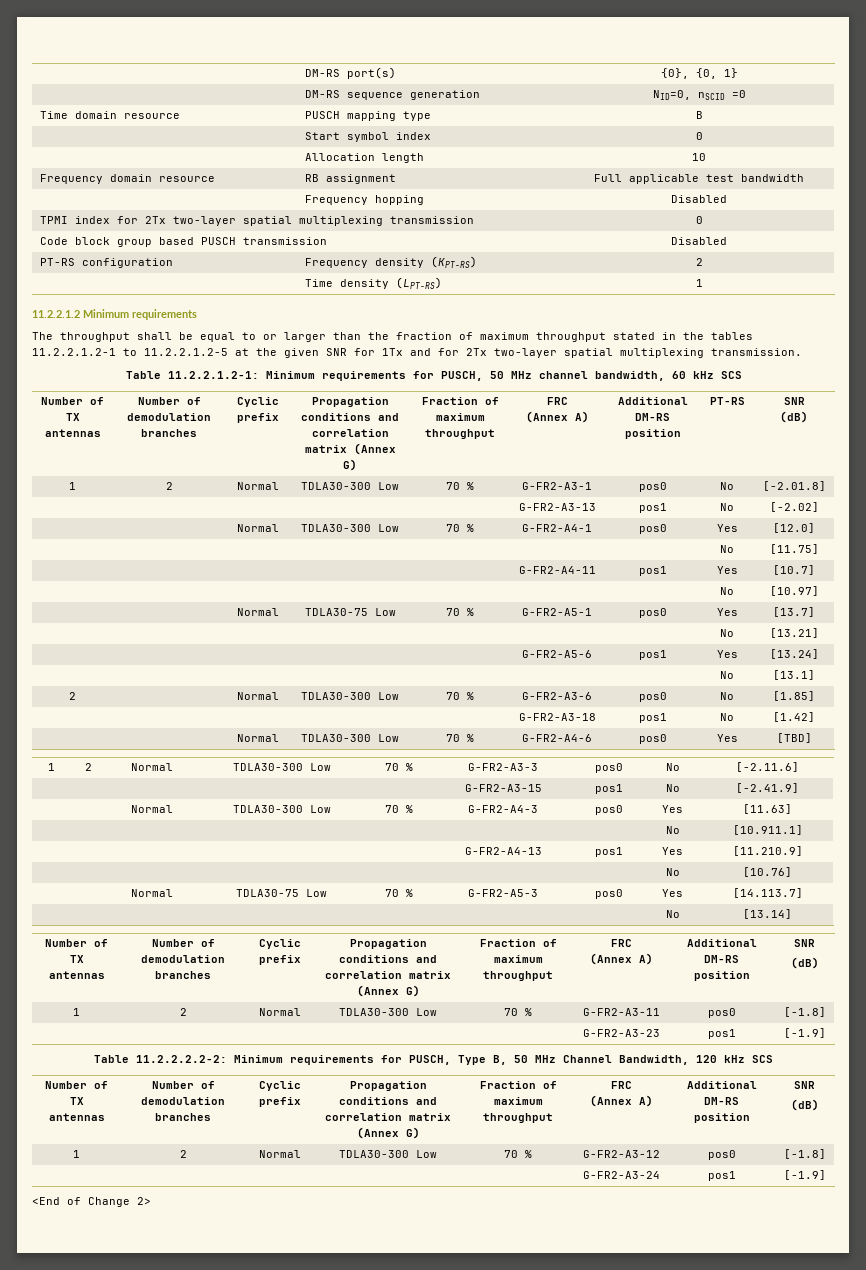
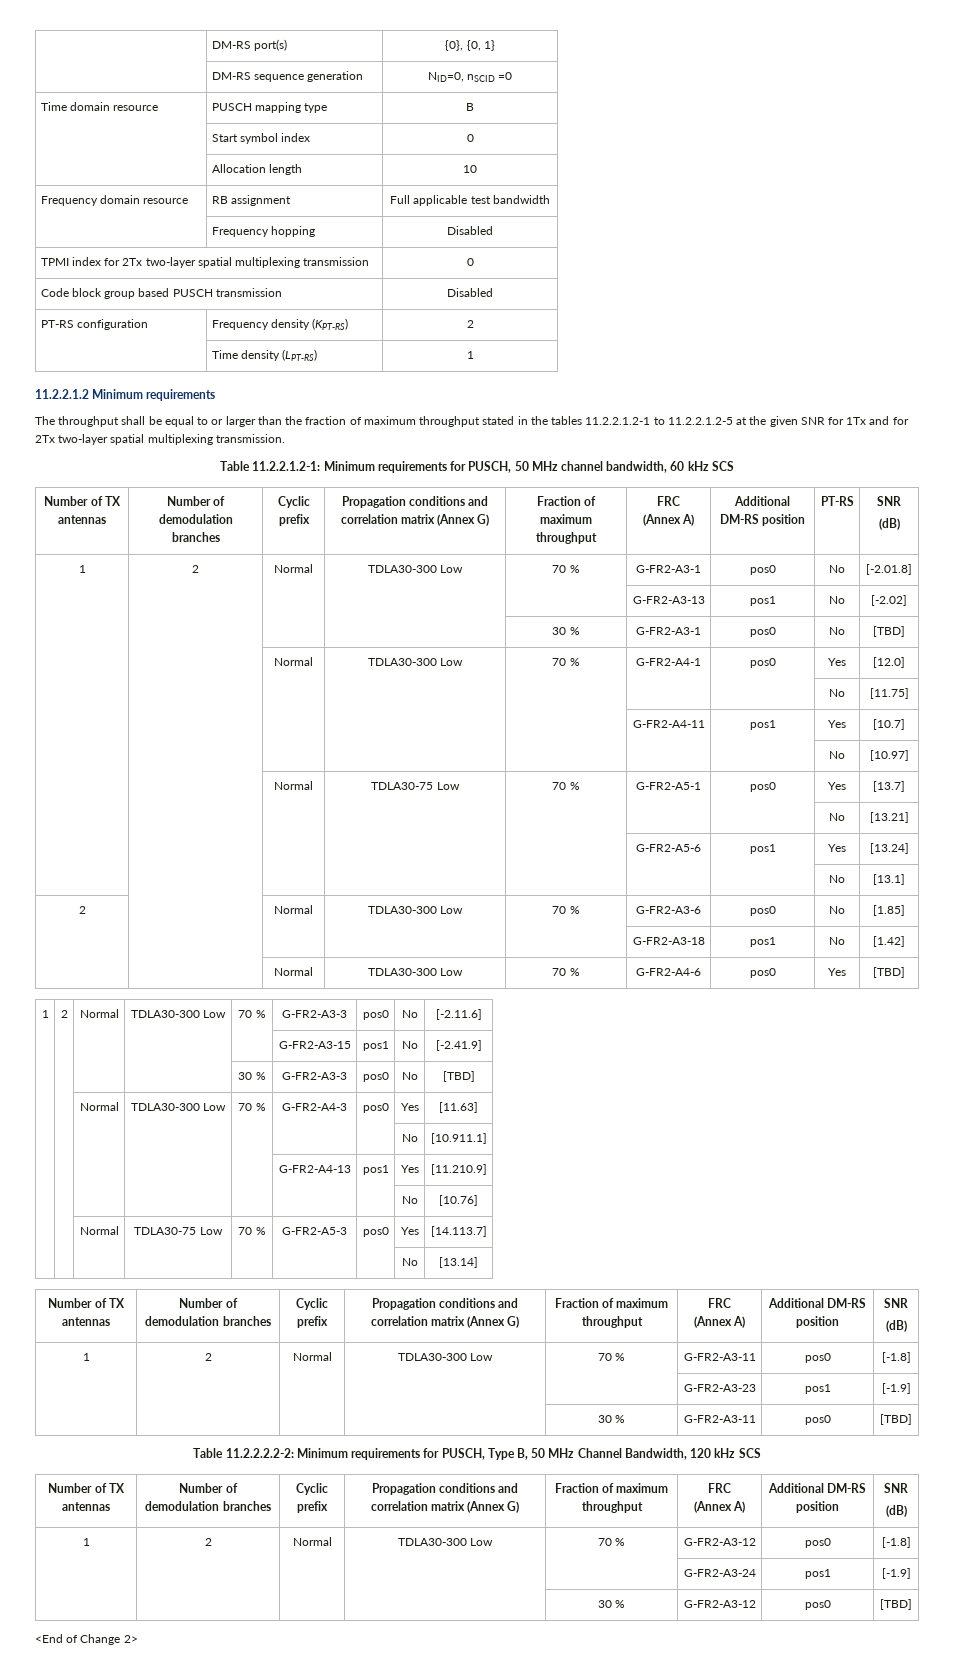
(819, 507) none -> [552,627,580,635] [636,627,701,635] [749,627,776,637] [829,627,845,635] [873,626,905,637] // | | | | 30 % | G-FR2-A3-1 | pos0 | No | [TBD]
(800, 788) none -> [238,1072,266,1080] [282,1072,347,1080] [362,1072,389,1082] [401,1072,418,1080] [442,1071,475,1082] // | | | | 30 % | G-FR2-A3-3 | pos0 | No | [TBD]
(826, 1033) none -> [597,1415,626,1423] [683,1415,756,1423] [804,1415,831,1425] [880,1414,912,1425] // | | | | 30 % | G-FR2-A3-11 | pos0 | [TBD]
(826, 1175) none -> [597,1600,626,1608] [683,1600,756,1608] [804,1600,831,1610] [880,1599,912,1610] // | | | | 30 % | G-FR2-A3-12 | pos0 | [TBD]

